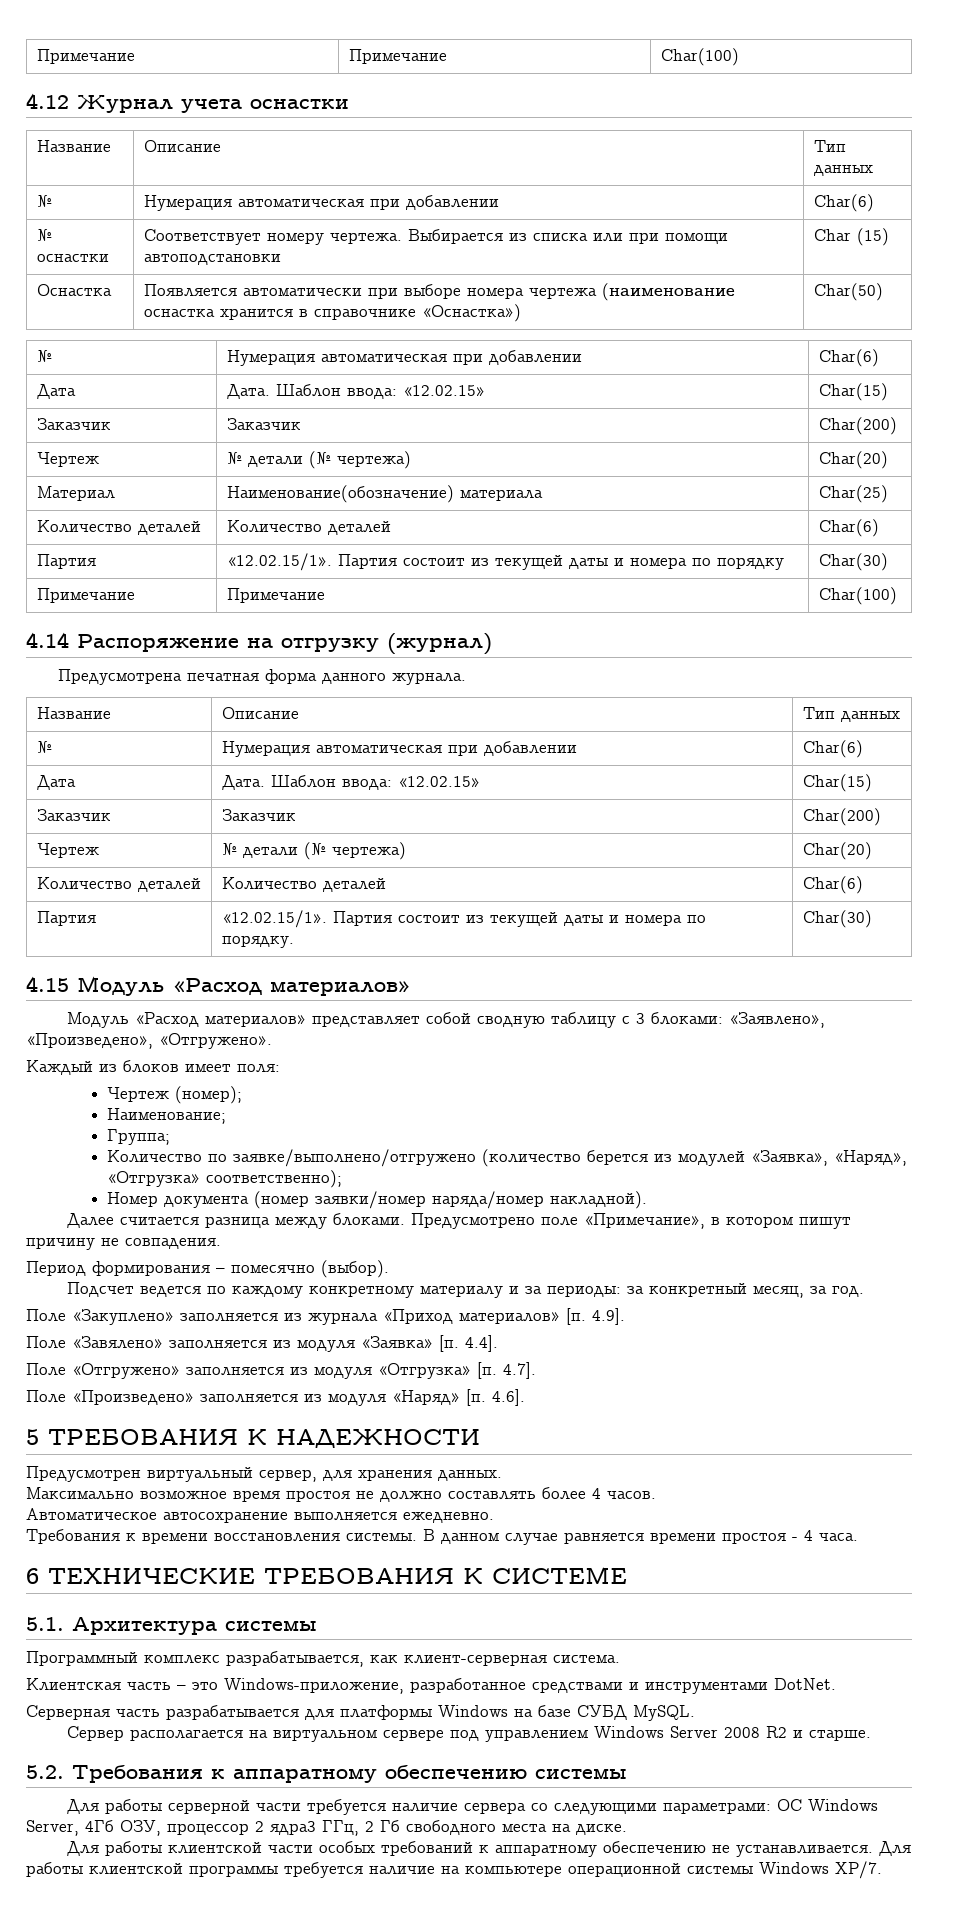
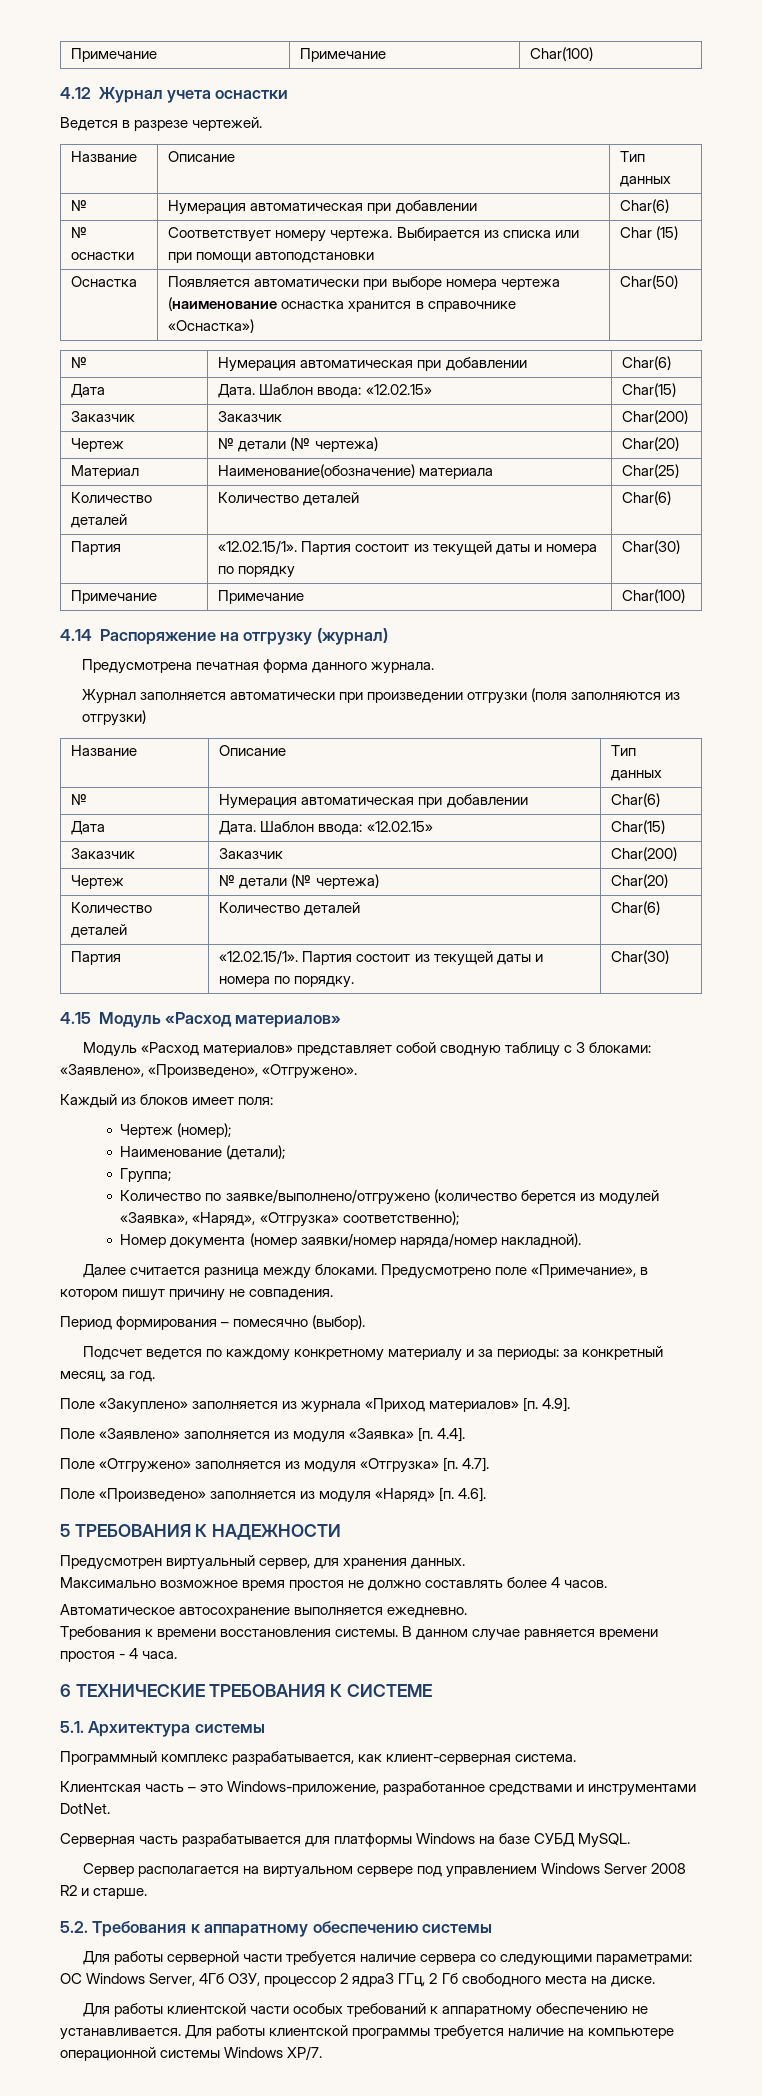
(350, 104) none -> [60,117,263,131] // Ведется в разрезе чертежей.
(466, 678) none -> [81,688,681,704] [81,710,146,726] // Журнал заполняется автоматически при произведении отгрузки (поля заполняются из отгрузки)
[107,1108,227,1124] Наименование; -> [120,1145,286,1160] Наименование (детали);
[72,1336,163,1349] «Завялено» -> [99,1428,181,1439] «Заявлено»

